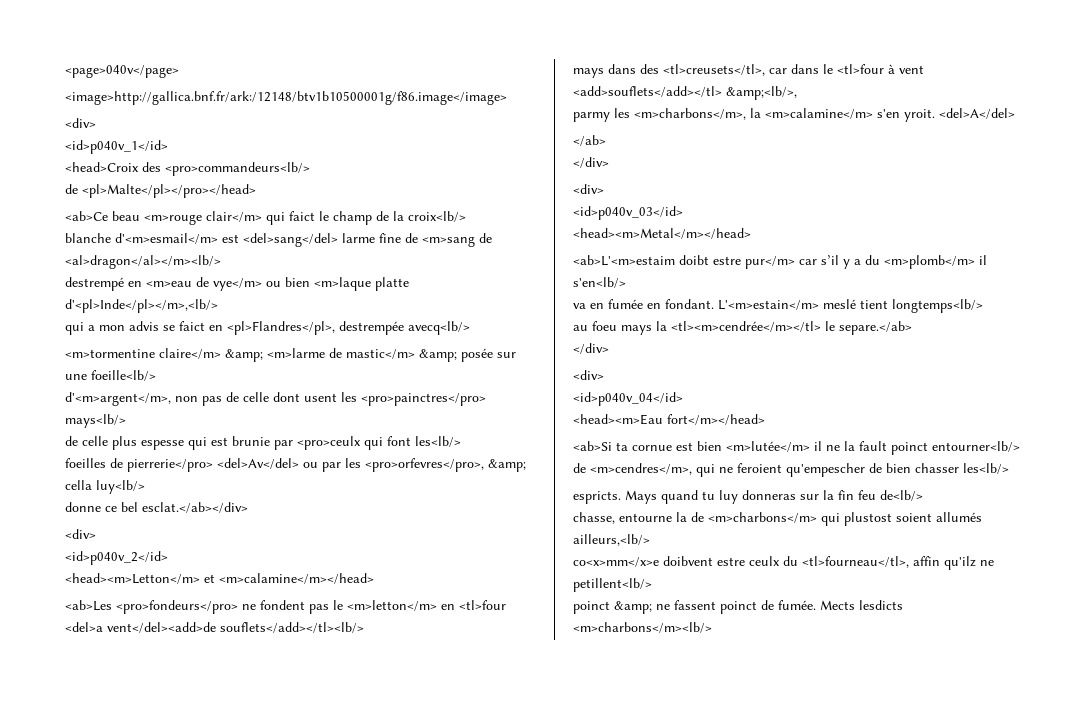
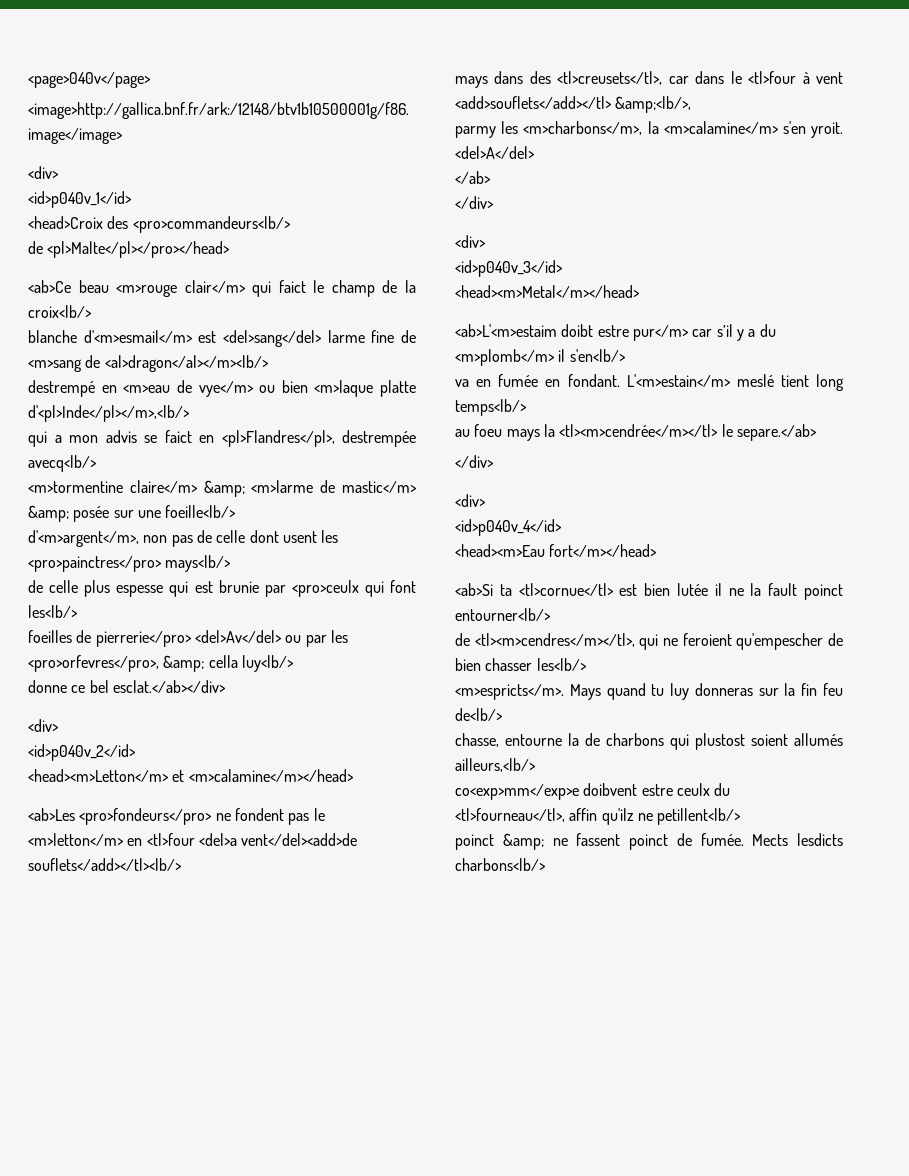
[573,206,683,220] <id>p040v_03</id> -> [455,260,563,277] <id>p040v_3</id>
[892,299,983,313] longtemps<lb/> -> [816,374,844,391] [455,399,527,416] long temps<lb/>
[573,392,683,406] <id>p040v_04</id> -> [455,519,562,536] <id>p040v_4</id>
[632,445,672,451] cornue -> [518,583,614,596] <tl>cornue</tl>
[726,441,810,452] <m>lutée</m> -> [677,583,708,596] lutée
[590,463,692,475] <m>cendres</m>, -> [474,633,635,647] <tl><m>cendres</m></tl>,
[573,491,621,504] espricts. -> [455,684,564,700] <m>espricts</m>.
[708,512,817,523] <m>charbons</m> -> [606,733,664,746] charbons
[573,557,659,567] co<x>mm</x>e -> [455,784,579,800] co<exp>mm</exp>e
[573,622,712,633] <m>charbons</m><lb/> -> [455,858,546,871] charbons<lb/>

